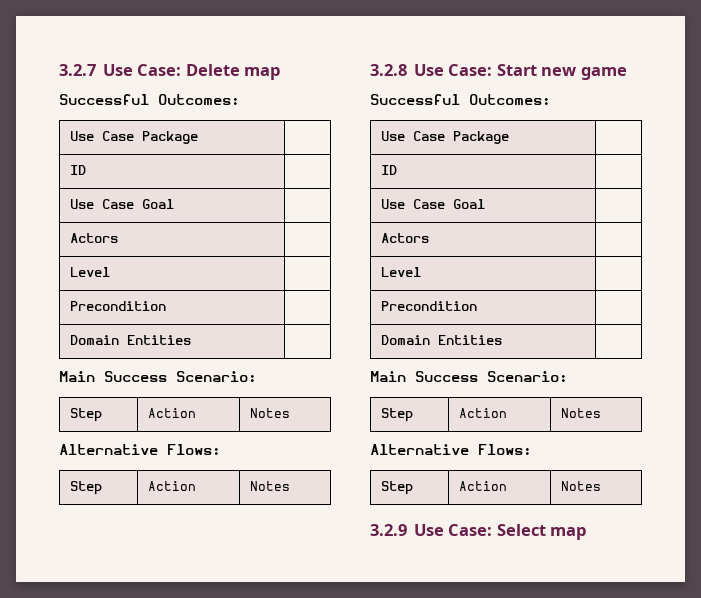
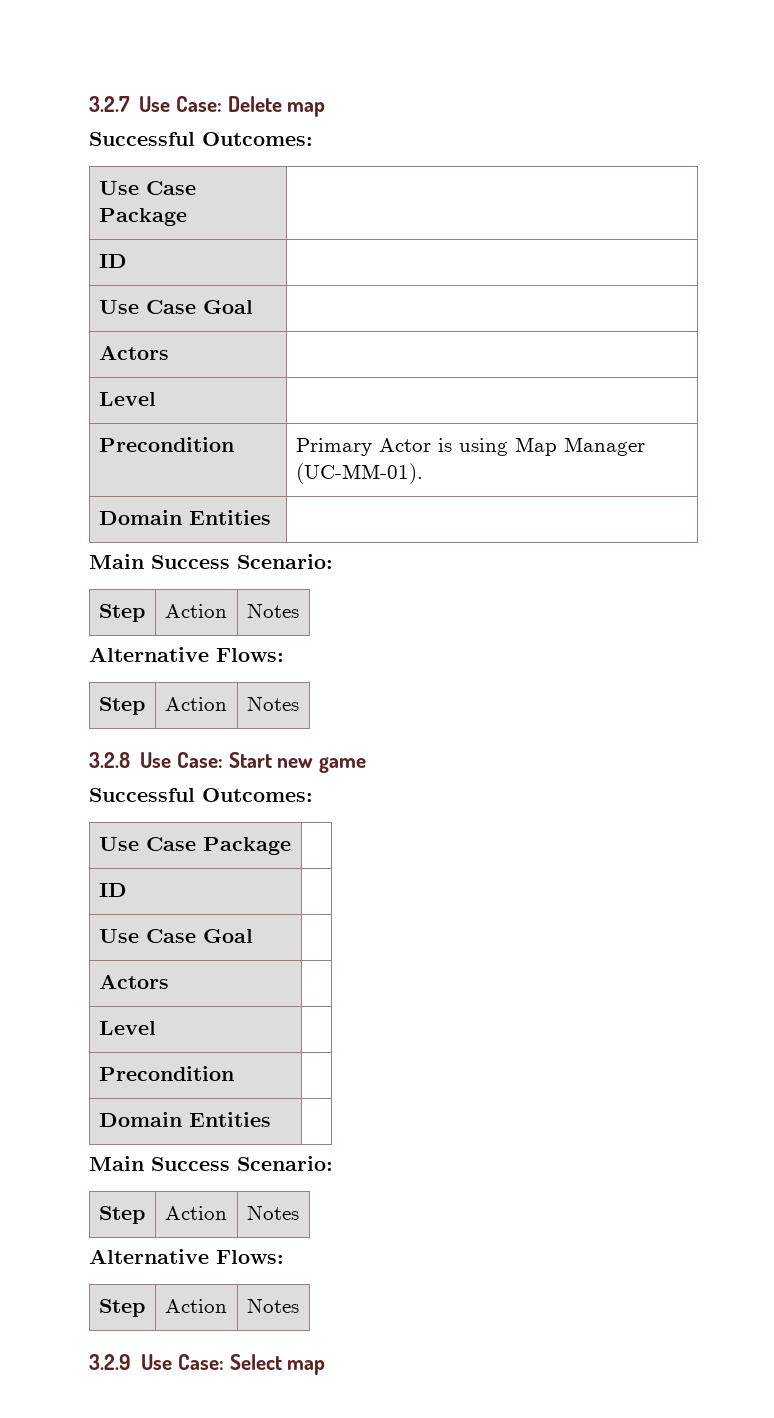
(166, 306) none -> [295,437,645,456] [295,463,423,484] Primary Actor is using Map Manager (UC-MM-01).

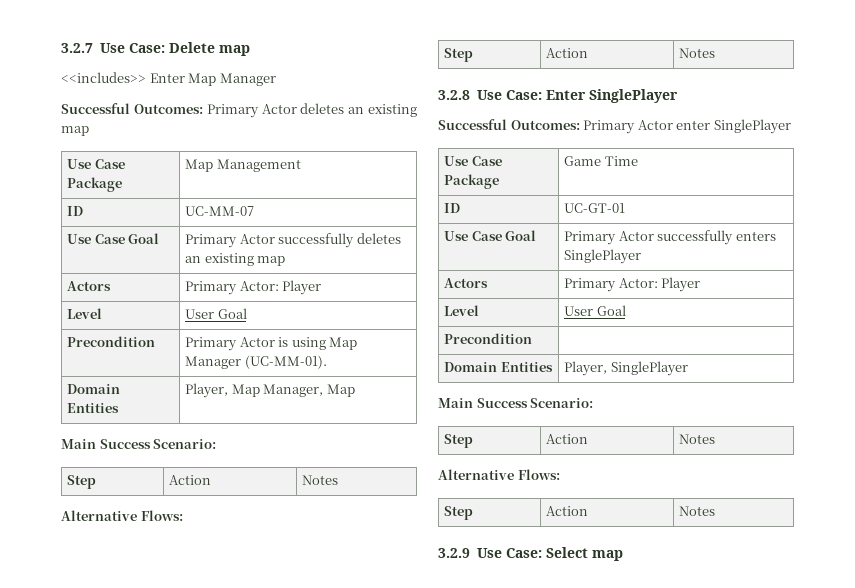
[89,132,313,146] [98,181,196,195] [98,208,187,226] [98,254,127,268] [98,300,253,314] [98,345,169,360] [98,392,156,406] Successful Outcomes: // Use Case Package | // ID | // Use Case Goal | // Actors | // Level | -> [61,72,276,86] [61,103,417,118] [61,126,89,136] [66,159,125,169] [66,177,122,192] [184,159,301,172] [66,206,83,216] [184,206,254,216] [66,233,160,244] [184,233,401,248] [184,253,286,266] [66,281,111,291] [184,280,322,295] [66,308,102,319] [184,308,247,319] <<includes>> Enter Map Manager // Successful Outcomes: Primary Actor deletes an existing map // Use Case Package | Map Management // ID | UC-MM-07 // Use Case Goal | Primary Actor successfully deletes an existing map // Actors | Primary Actor: Player // Level | User Goal
(271, 517) none -> [184,383,355,398] Player, Map Manager, Map
[228,752,366,773] [89,788,313,802] [98,837,291,855] [98,883,127,897] [98,929,253,943] [98,974,169,989] [98,1021,156,1035] Start new game // Successful Outcomes: // Use Case Package | // ID | // Use Case Goal | // Actors | // Level | -> [545,89,678,103] [438,119,791,134] [443,156,502,166] [443,174,499,189] [563,156,638,166] [443,203,460,213] [563,203,625,213] [443,230,537,241] [563,230,776,245] [563,249,641,264] [443,278,488,288] [563,277,701,292] [443,305,479,316] [563,305,626,316] Enter SinglePlayer // Successful Outcomes: Primary Actor enter SinglePlayer // Use Case Package | Game Time // ID | UC-GT-01 // Use Case Goal | Primary Actor successfully enters SinglePlayer // Actors | Primary Actor: Player // Level | User Goal
(271, 1119) none -> [563,361,688,376] Player, SinglePlayer

